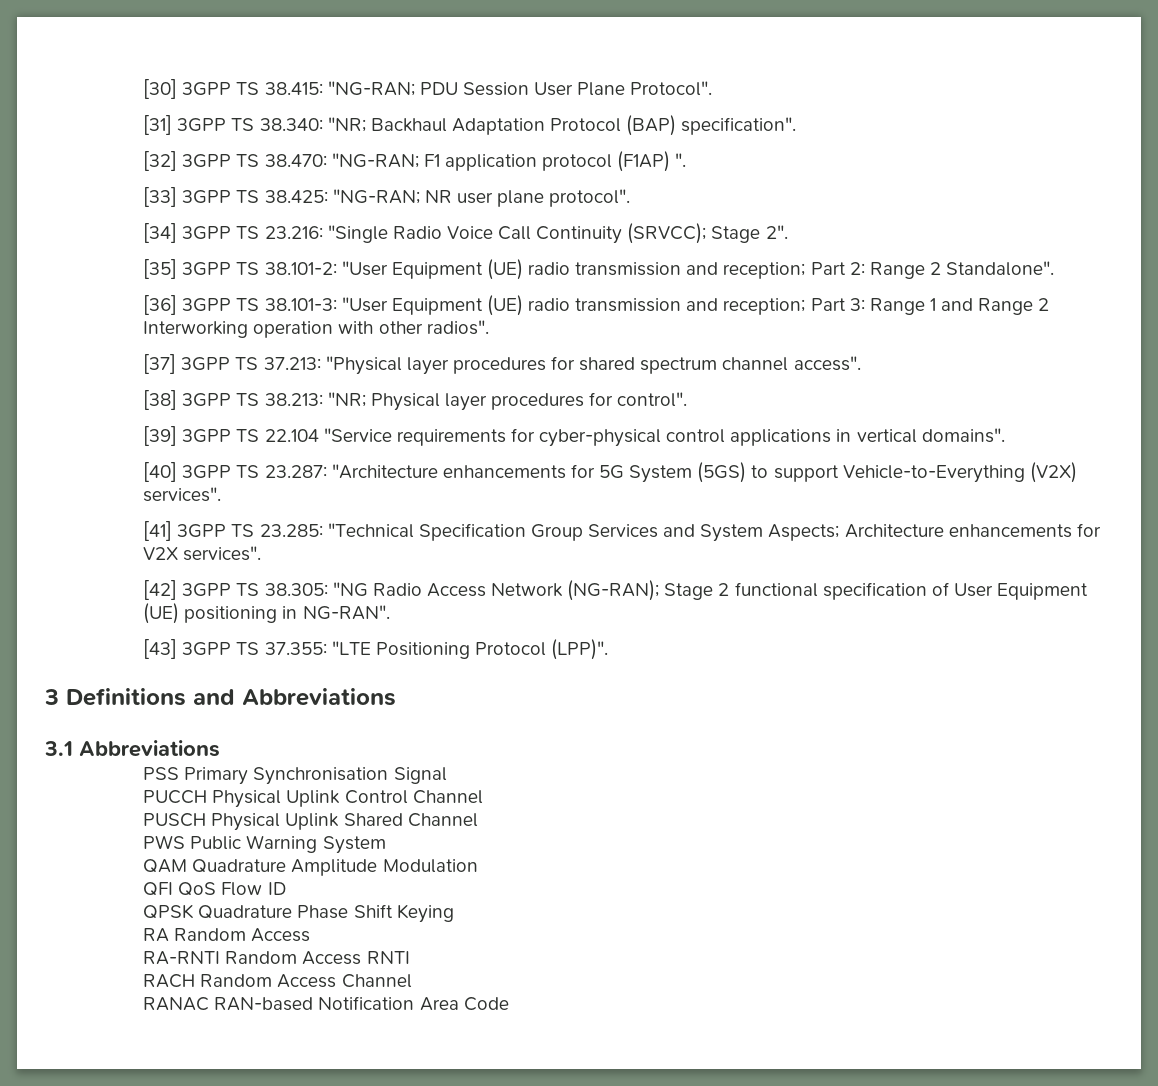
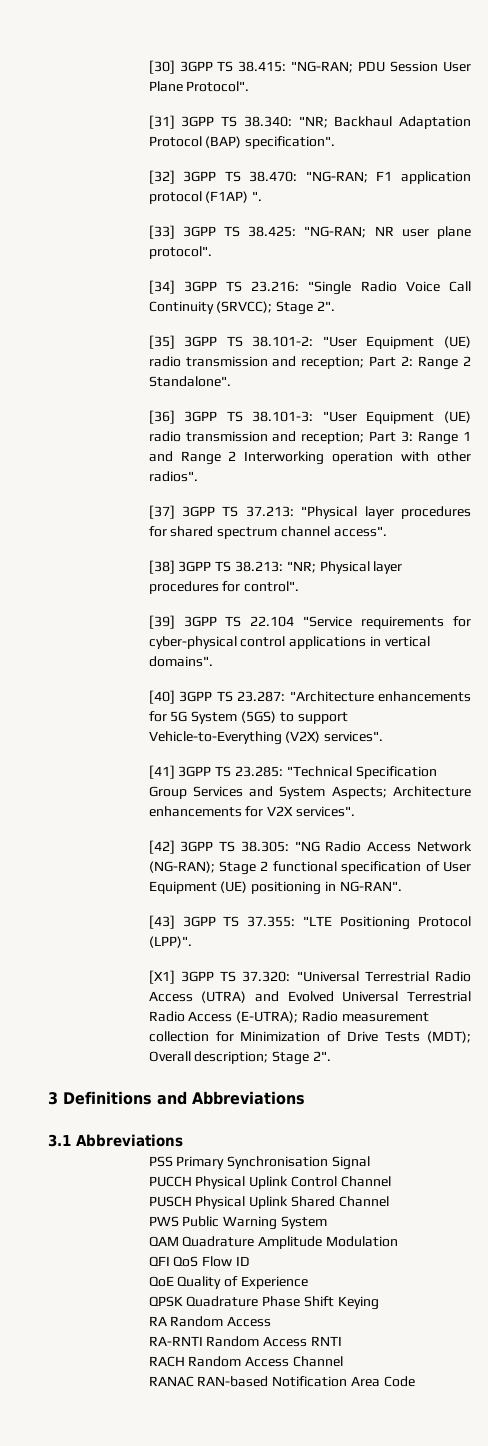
(609, 649) none -> [148,970,471,984] [148,991,471,1003] [148,1011,429,1023] [148,1031,471,1043] [148,1051,331,1065] // [X1] 3GPP TS 37.320: "Universal Terrestrial Radio Access (UTRA) and Evolved Universal Terrestrial Radio Access (E-UTRA); Radio measurement collection for Minimization of Drive Tests (MDT); Overall description; Stage 2".
(286, 888) none -> [148,1276,308,1289] // QoE Quality of Experience

